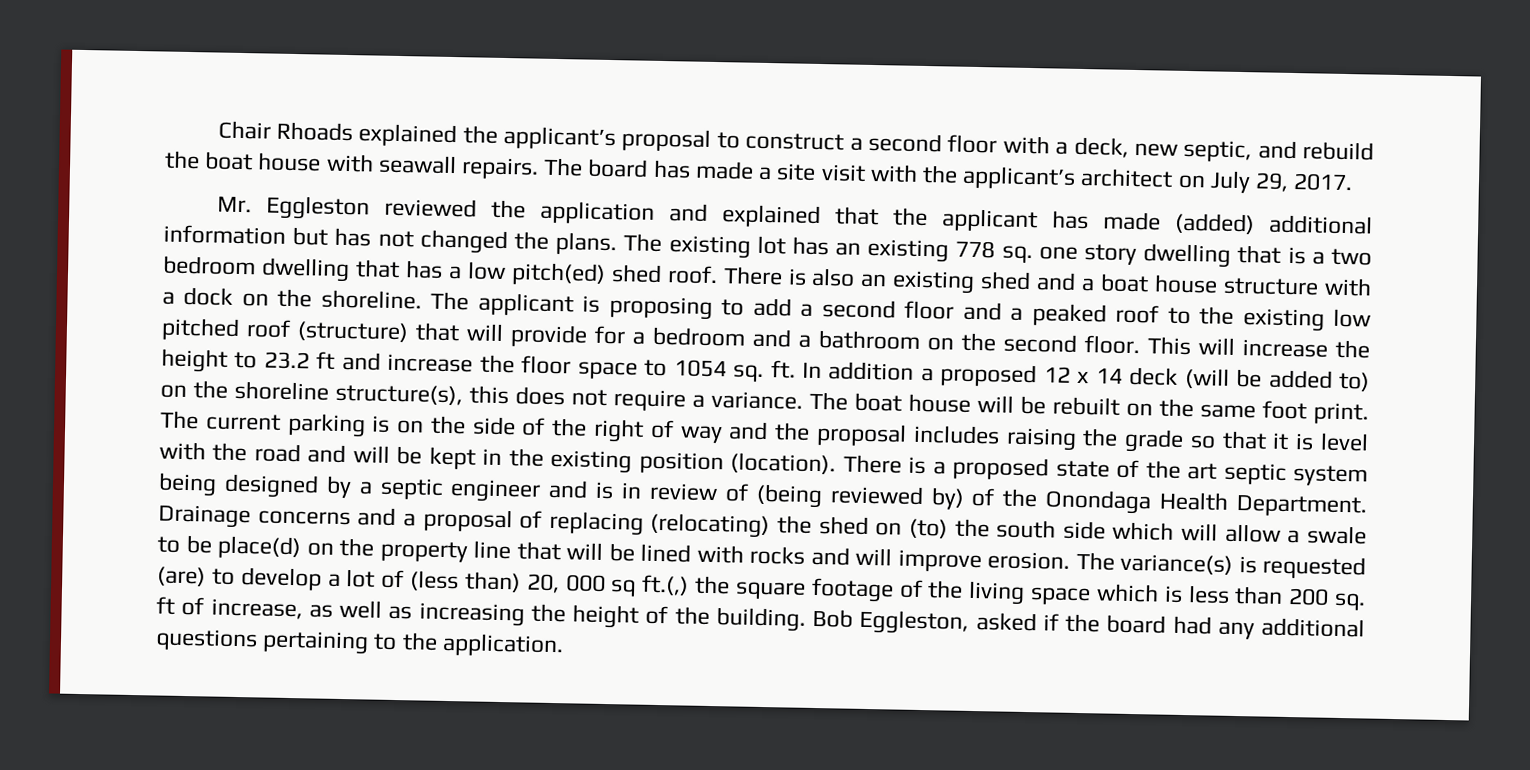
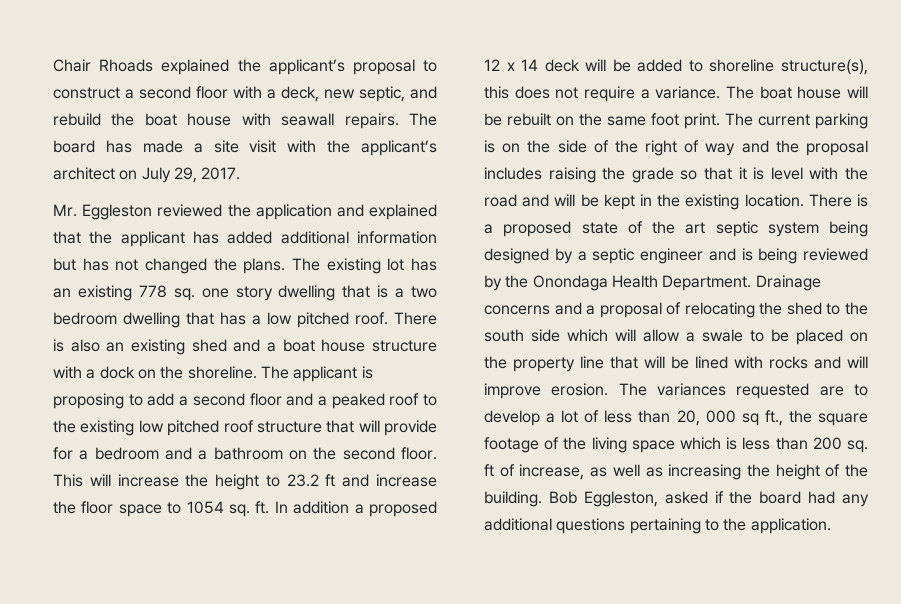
[1102,211,1255,235] made (added) -> [227,231,273,244] added
[510,262,662,286] pitch(ed) shed -> [297,312,349,328] pitched
[297,321,409,343] (structure) -> [256,421,322,433] structure
[1184,367,1230,389] (will -> [585,59,607,71] will
[1338,371,1371,392] [160,380,228,399] to) on the -> [688,60,703,72] to
[638,451,837,475] position (location). -> [744,194,804,207] location.
[621,482,996,510] in review of (being reviewed by) of -> [758,248,868,264] [484,275,502,291] being reviewed by
[548,510,948,539] replacing (relocating) the shed on (to) -> [684,302,841,318] relocating the shed to
[217,535,302,560] place(d) -> [796,329,843,345] placed
[1120,553,1366,580] [157,566,206,587] variance(s) is requested (are) -> [657,383,844,399] variances requested are
[410,570,521,593] (less than) -> [604,410,671,423] less than
[641,574,690,596] ft.(,) -> [764,410,783,426] ft.,

